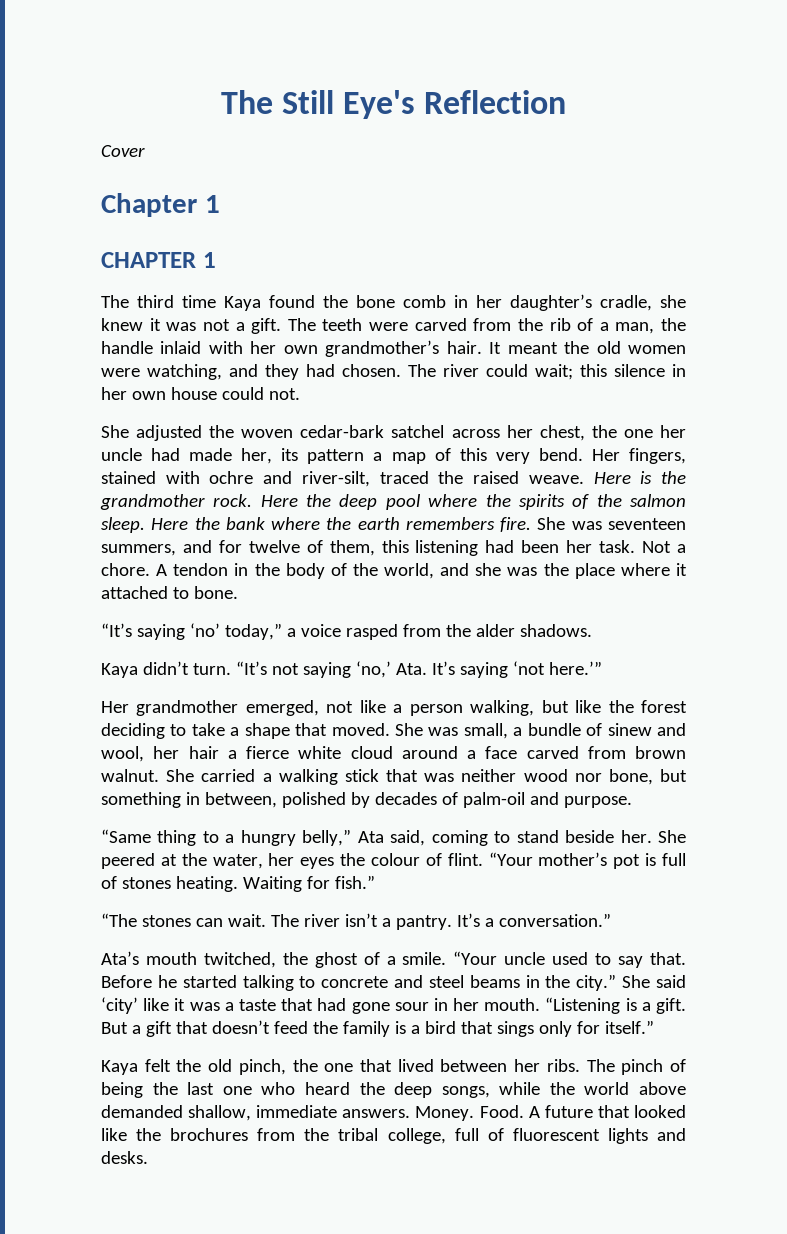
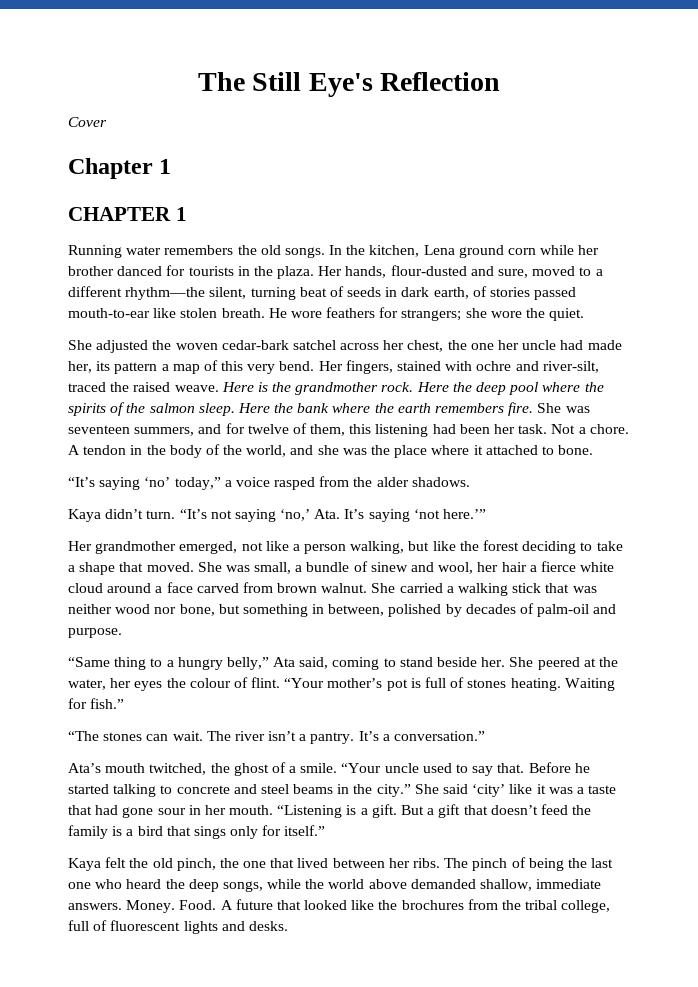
[101,294,686,311] [101,318,686,334] [101,340,686,357] [101,364,686,380] [101,387,300,400] The third time Kaya found the bone comb in her daughter’s cradle, she knew it was not a gift. The teeth were carved from the rib of a man, the handle inlaid with her own grandmother’s hair. It meant the old women were watching, and they had chosen. The river could wait; this silence in her own house could not. -> [68,245,600,258] [68,265,603,279] [68,286,577,300] [68,307,585,321] Running water remembers the old songs. In the kitchen, Lena ground corn while her brother danced for tourists in the plaza. Her hands, flour-dusted and sure, moved to a different rhythm—the silent, turning beat of seeds in dark earth, of stories passed mouth-to-ear like stolen breath. He wore feathers for strangers; she wore the quiet.

